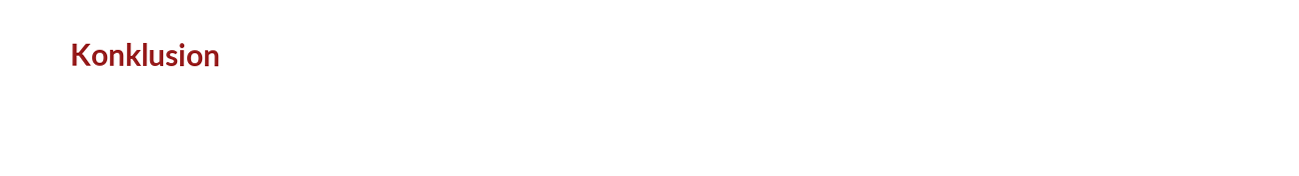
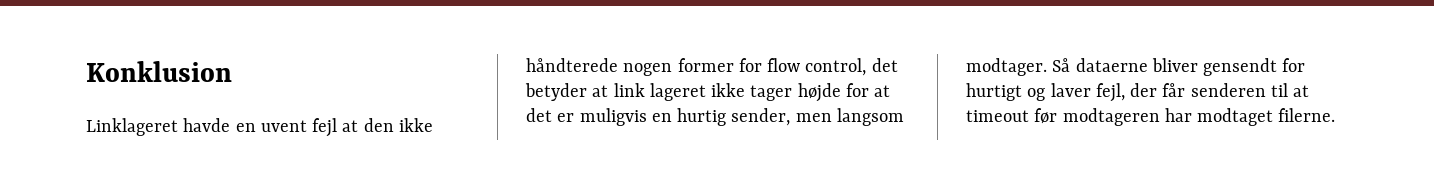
(221, 54) none -> [86,118,433,137] [526,58,898,76] [525,83,891,102] [526,108,904,126] [966,58,1306,76] [966,83,1310,102] [966,108,1336,126] // Linklageret havde en uvent fejl at den ikke håndterede nogen former for flow control, det betyder at link lageret ikke tager højde for at det er muligvis en hurtig sender, men langsom modtager. Så dataerne bliver gensendt for hurtigt og laver fejl, der får senderen til at timeout før modtageren har modtaget filerne.

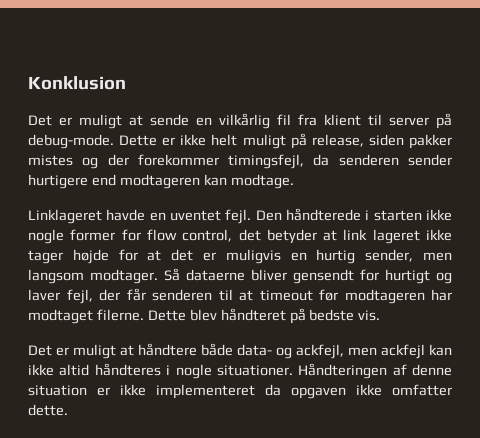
[86,118,433,137] [526,58,673,76] Linklageret havde en uvent fejl at den ikke håndterede nogen -> [28,113,452,129] [28,133,452,149] [28,154,452,169] [28,174,294,189] [28,208,452,224] [28,229,64,244] Det er muligt at sende en vilkårlig fil fra klient til server på debug-mode. Dette er ikke helt muligt på release, siden pakker mistes og der forekommer timingsfejl, da senderen sender hurtigere end modtageren kan modtage. // Linklageret havde en uventet fejl. Den håndterede i starten ikke nogle
(1336, 115) none -> [147,308,381,324] [28,343,452,359] [28,363,452,379] [28,384,452,399] [28,404,68,416] Dette blev håndteret på bedste vis. // Det er muligt at håndtere både data- og ackfejl, men ackfejl kan ikke altid håndteres i nogle situationer. Håndteringen af denne situation er ikke implementeret da opgaven ikke omfatter dette.

